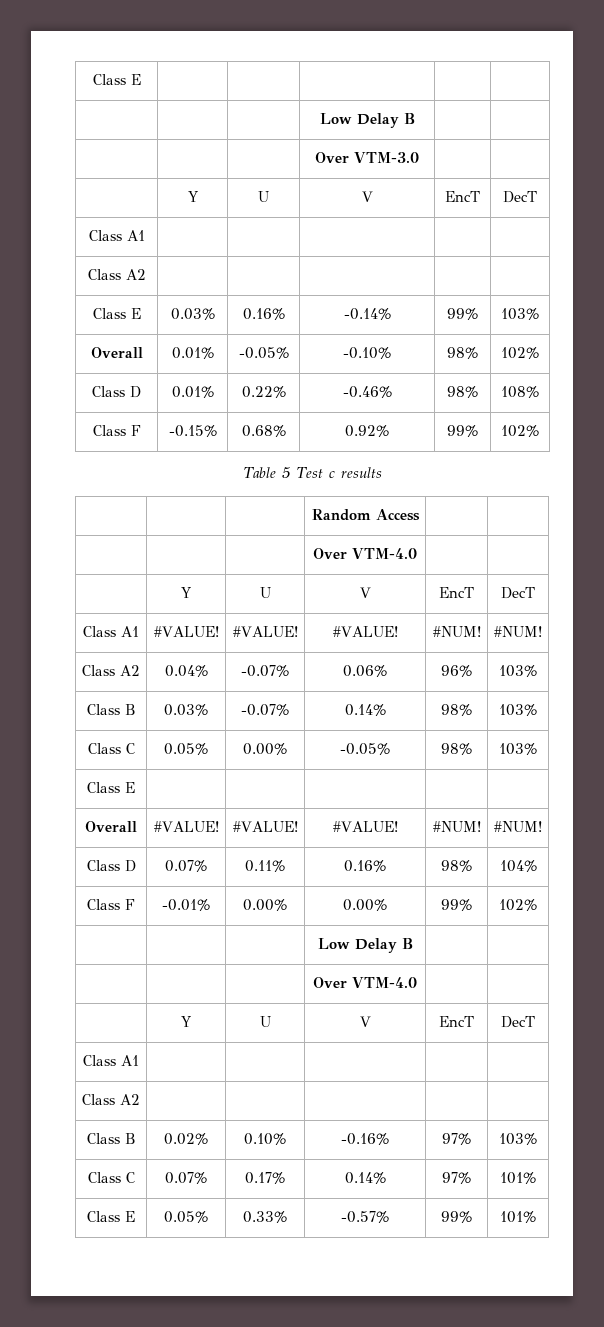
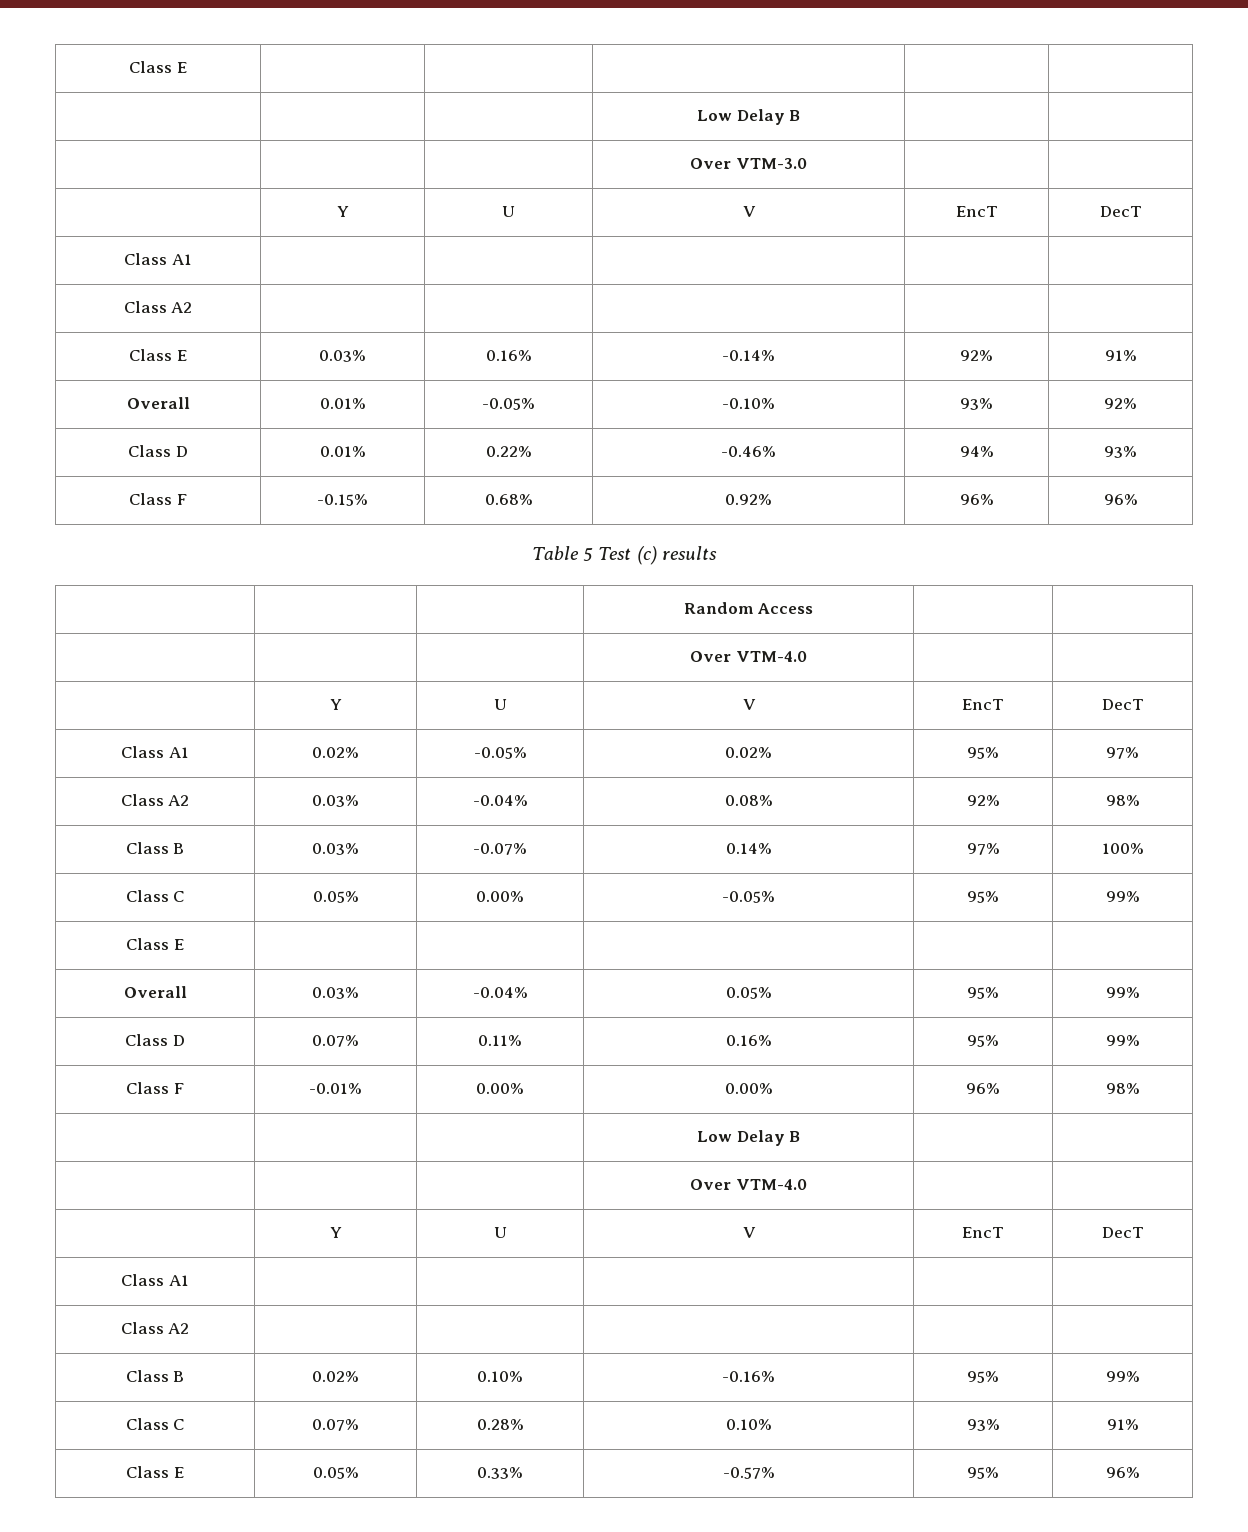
[447,308,478,320] [501,308,539,320] 99% | 103% -> [960,350,993,361] [1104,350,1137,361] 92% | 91%
[447,347,478,359] [501,347,539,359] 98% | 102% -> [960,398,993,410] [1104,398,1137,409] 93% | 92%
[447,386,478,398] [501,386,539,398] 98% | 108% -> [959,446,994,457] [1104,446,1137,458] 94% | 93%
[447,425,478,437] [501,425,539,437] 99% | 102% -> [959,494,994,505] [1103,494,1138,505] 96% | 96%
[328,471,335,478] c -> [636,546,657,565] (c)
[153,626,219,637] [232,626,298,637] [332,626,398,637] [432,626,481,637] [494,626,542,637] [82,665,140,676] [164,665,208,677] [241,665,289,677] [343,665,387,677] [441,665,472,677] [499,665,537,677] #VALUE! | #VALUE! | #VALUE! | #NUM! | #NUM! // Class A2 | 0.04% | -0.07% | 0.06% | 96% | 103% -> [312,747,359,758] [473,747,527,759] [725,747,772,758] [967,747,999,759] [1106,747,1139,759] [120,794,190,806] [312,795,359,807] [472,795,528,806] [724,795,773,806] [966,795,1000,806] [1105,795,1140,806] 0.02% | -0.05% | 0.02% | 95% | 97% // Class A2 | 0.03% | -0.04% | 0.08% | 92% | 98%
[441,704,472,716] [499,704,537,716] 98% | 103% -> [966,843,1000,855] [1101,843,1144,854] 97% | 100%
[441,743,472,755] [499,743,537,755] 98% | 103% -> [967,891,999,903] [1105,891,1140,902] 95% | 99%
[153,821,219,832] [232,821,298,832] [332,821,398,832] [432,821,481,832] [494,821,542,832] #VALUE! | #VALUE! | #VALUE! | #NUM! | #NUM! -> [312,987,359,999] [472,987,528,998] [725,987,772,999] [967,987,999,999] [1105,987,1140,998] 0.03% | -0.04% | 0.05% | 95% | 99%
[441,860,472,872] [499,860,537,872] 98% | 104% -> [967,1035,999,1047] [1105,1035,1140,1046] 95% | 99%
[441,899,472,911] [499,899,537,911] 99% | 102% -> [966,1083,1000,1094] [1105,1083,1140,1094] 96% | 98%
[442,1133,471,1145] [499,1133,537,1145] 97% | 103% -> [967,1371,999,1383] [1105,1371,1140,1382] 95% | 99%
[245,1172,285,1184] [344,1172,386,1184] [442,1172,471,1184] [500,1172,536,1184] 0.17% | 0.14% | 97% | 101% -> [476,1419,524,1430] [725,1419,772,1430] [966,1419,1000,1431] [1106,1419,1139,1430] 0.28% | 0.10% | 93% | 91%
[441,1211,472,1223] [500,1211,536,1223] 99% | 101% -> [967,1467,999,1479] [1105,1467,1140,1478] 95% | 96%

